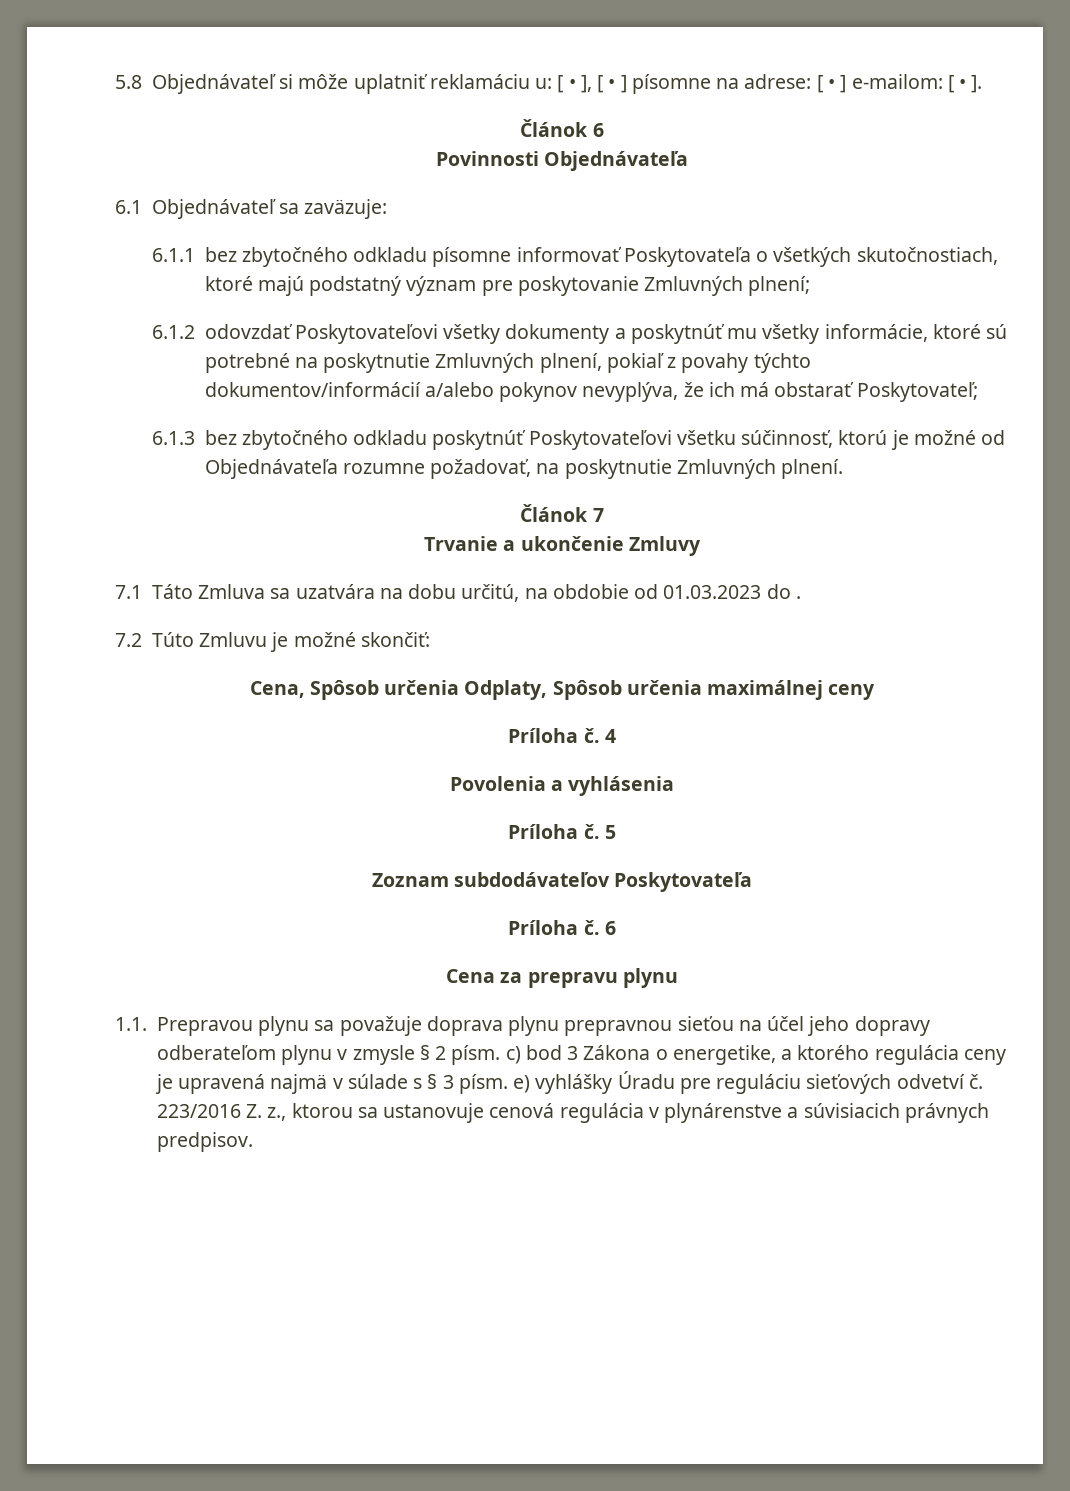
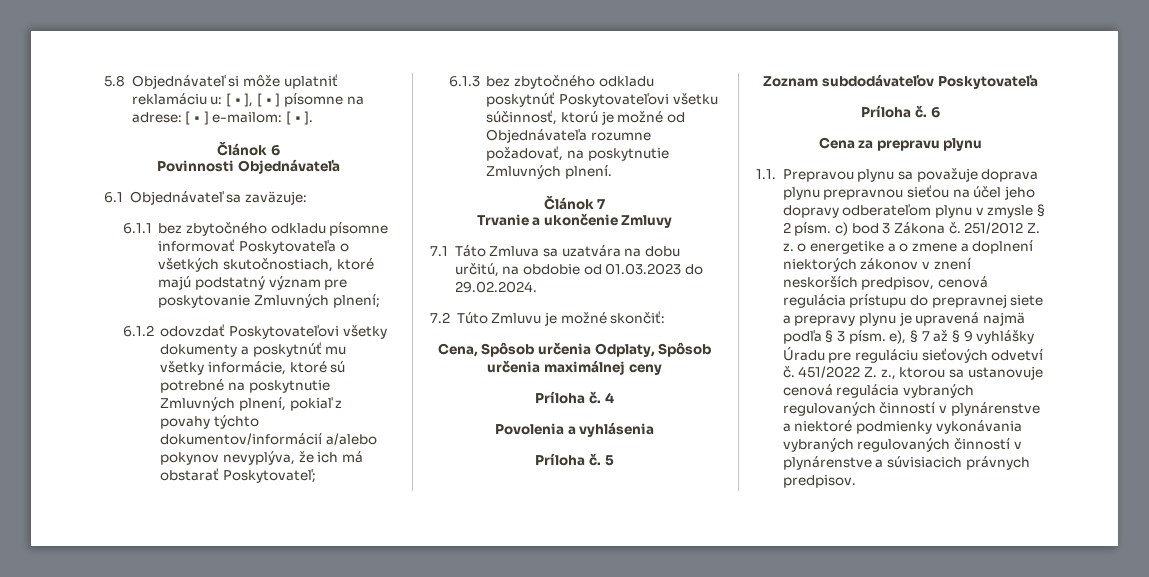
[795,596,801,599] . -> [454,281,537,293] 29.02.2024.
[655,1045,1006,1065] [154,1074,531,1094] o energetike, a ktorého regulácia ceny je upravená najmä v súlade s § 3 písm. e) -> [948,222,1040,234] [782,240,1034,254] [782,258,971,272] [782,276,989,290] [782,294,1044,308] [782,312,1025,326] [782,330,973,344] č. 251/2012 Z. z. o energetike a o zmene a doplnení niektorých zákonov v znení neskorších predpisov, cenová regulácia prístupu do prepravnej siete a prepravy plynu je upravená najmä podľa § 3 písm. e), § 7 až § 9
[156,1104,241,1118] 223/2016 -> [798,366,861,378] 451/2022
(644, 1113) none -> [903,384,975,398] [782,402,1040,416] [782,420,1022,434] [782,438,1011,452] vybraných regulovaných činností v plynárenstve a niektoré podmienky vykonávania vybraných regulovaných činností

